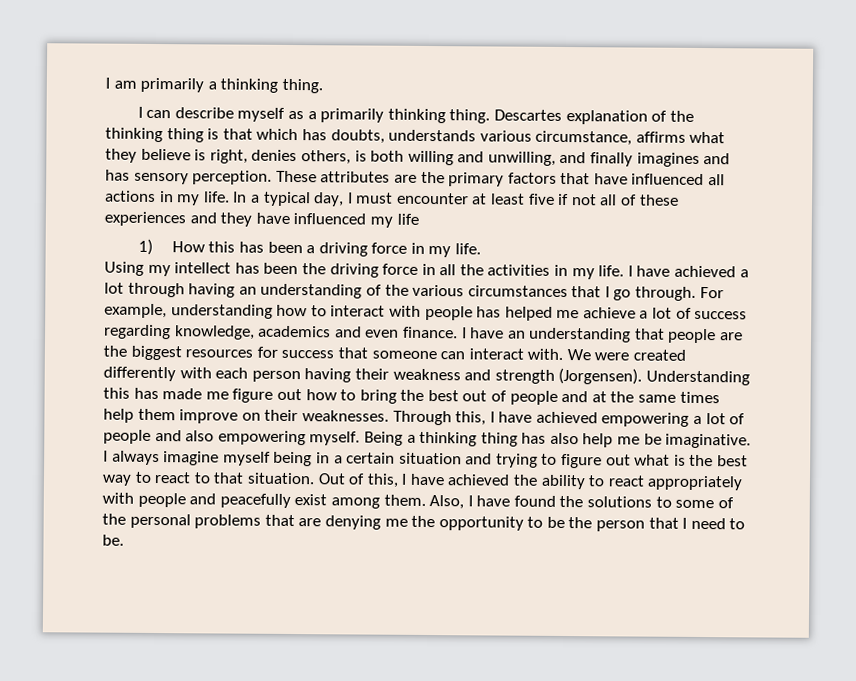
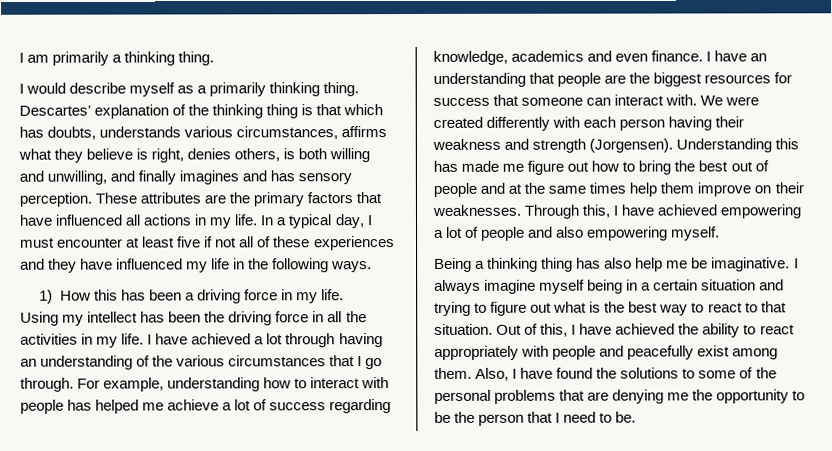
[146,109,172,119] can -> [26,82,67,94] would
[493,109,562,121] Descartes -> [19,105,91,116] Descartes’
[535,130,633,146] circumstance, -> [236,126,339,140] circumstances,
(419, 219) none -> [233,258,373,273] in the following ways.
(361, 438) none -> (721, 233) //

